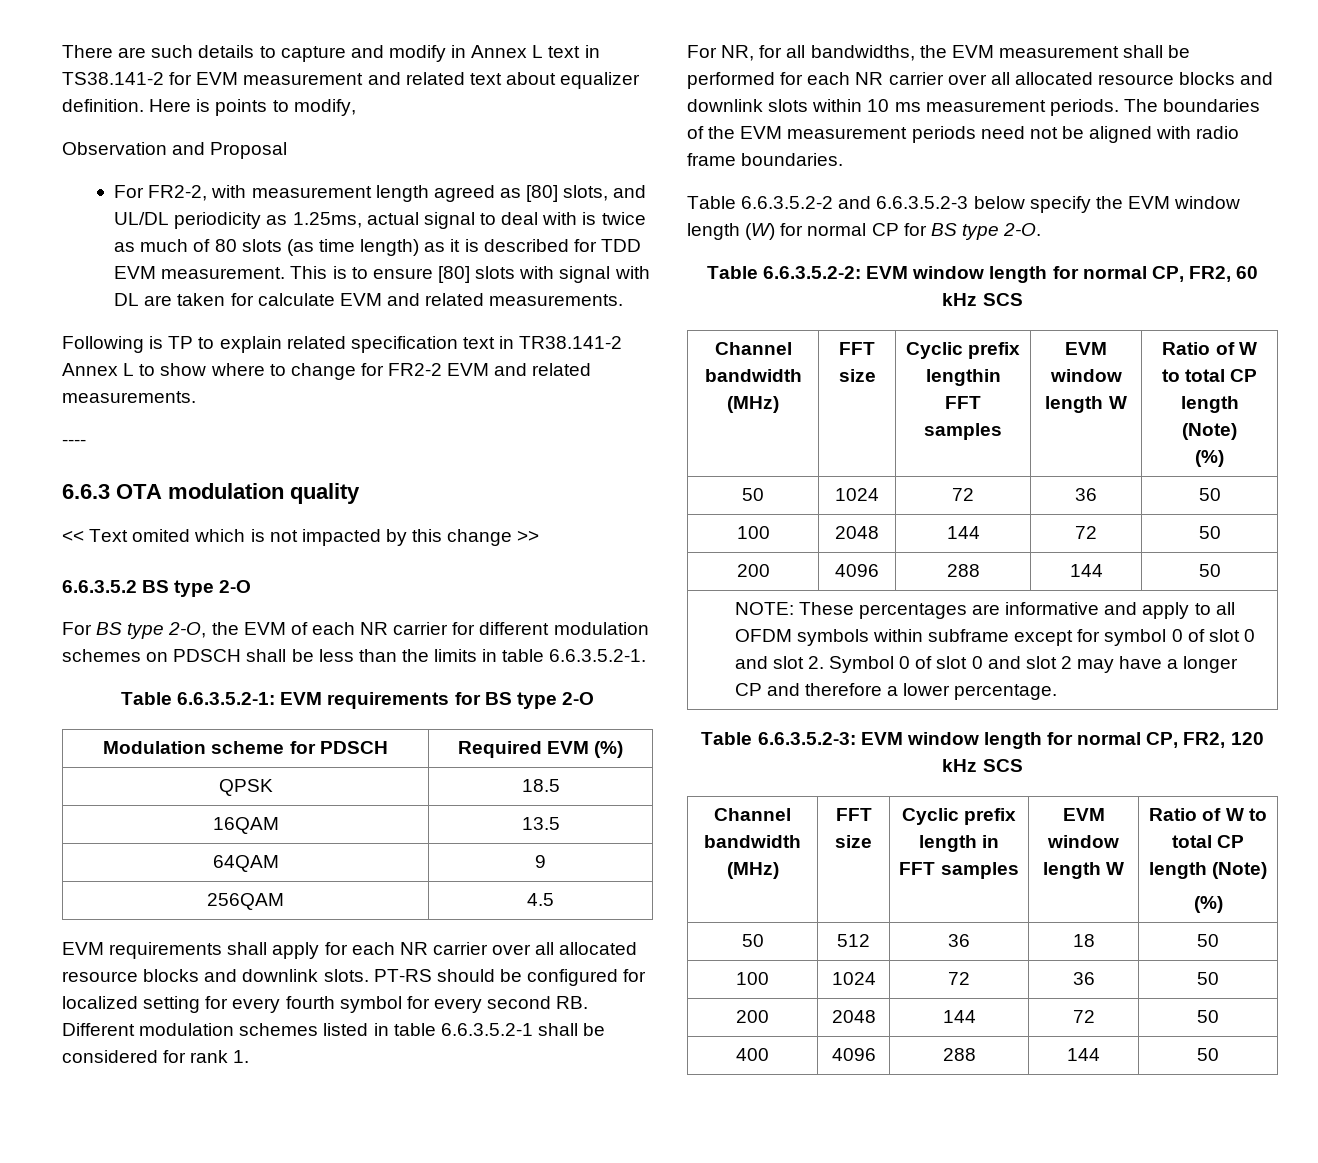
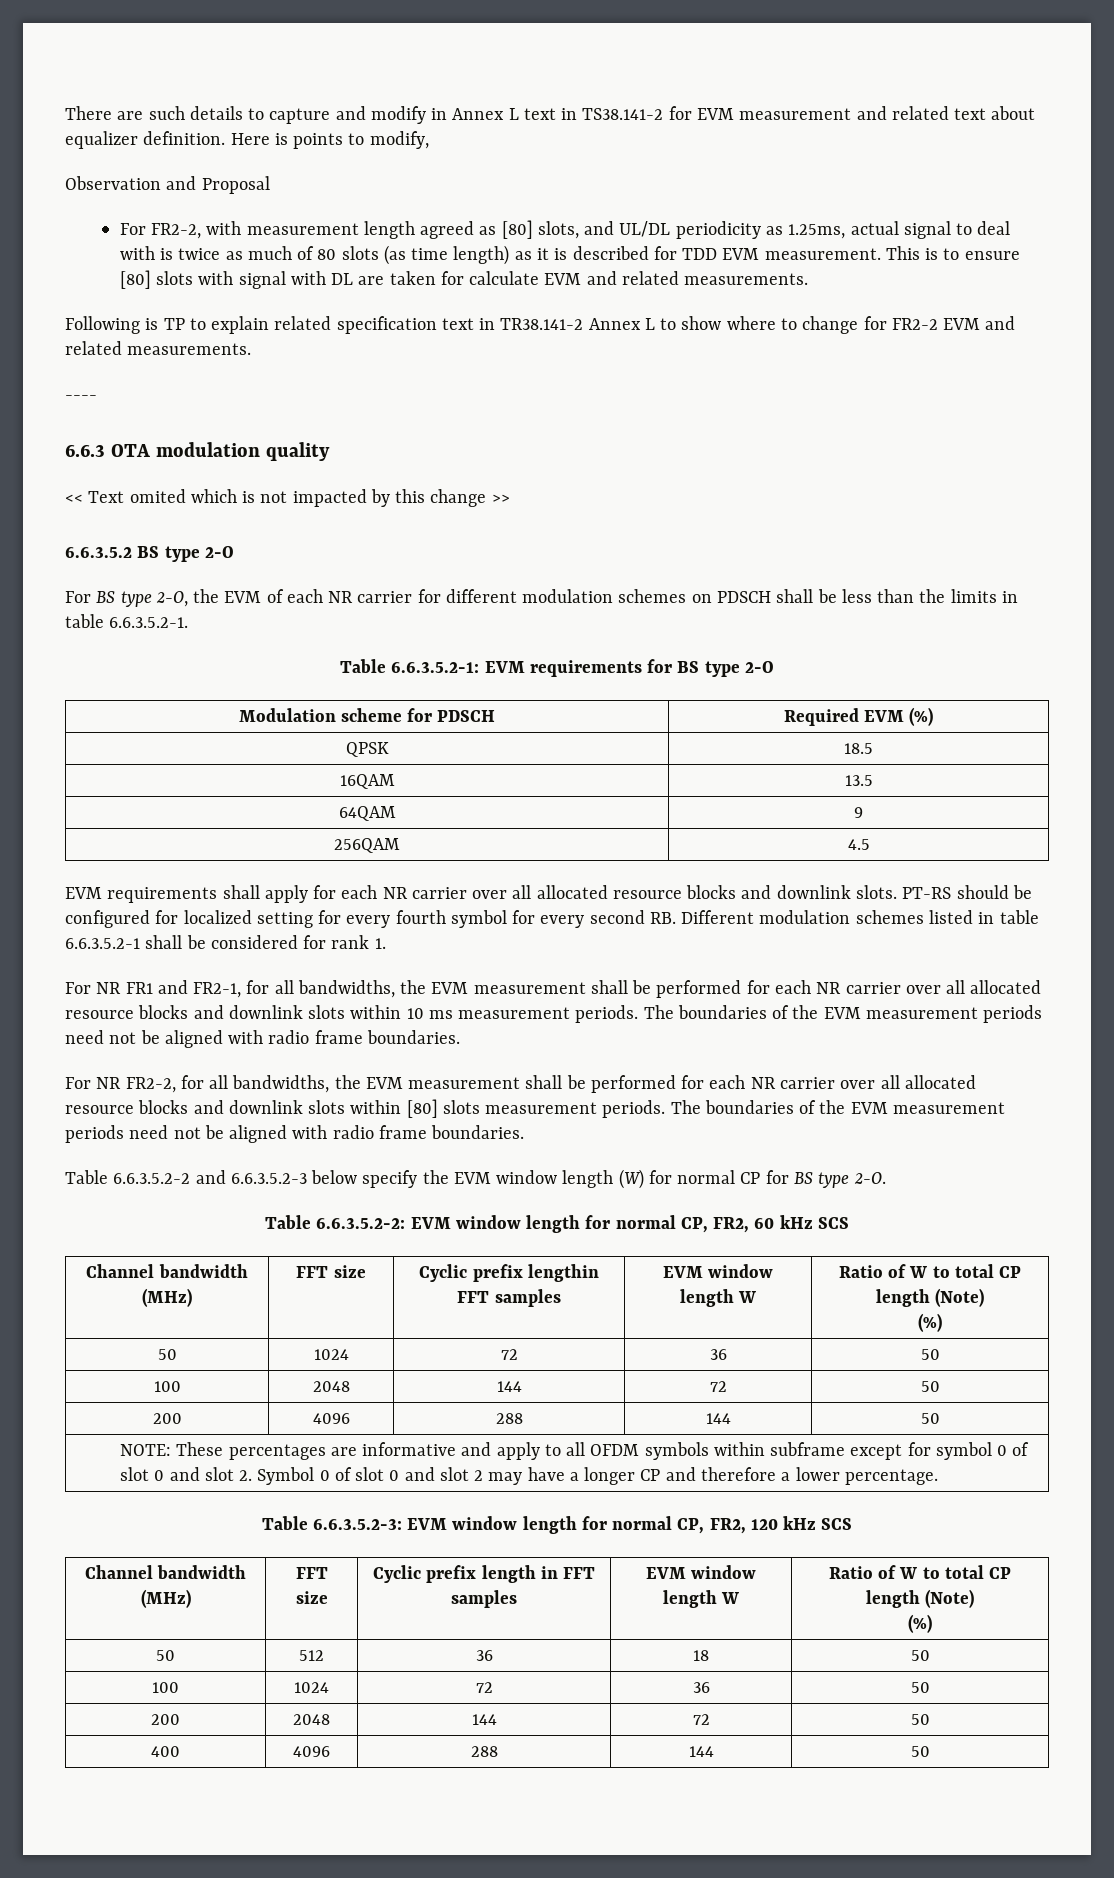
[721,45,755,61] NR, -> [96,980,242,998] NR FR1 and FR2-1,
(844, 159) none -> [65,1075,976,1093] [65,1099,1005,1118] [65,1125,525,1143] // For NR FR2-2, for all bandwidths, the EVM measurement shall be performed for each NR carrier over all allocated resource blocks and downlink slots within [80] slots measurement periods. The boundaries of the EVM measurement periods need not be aligned with radio frame boundaries.

